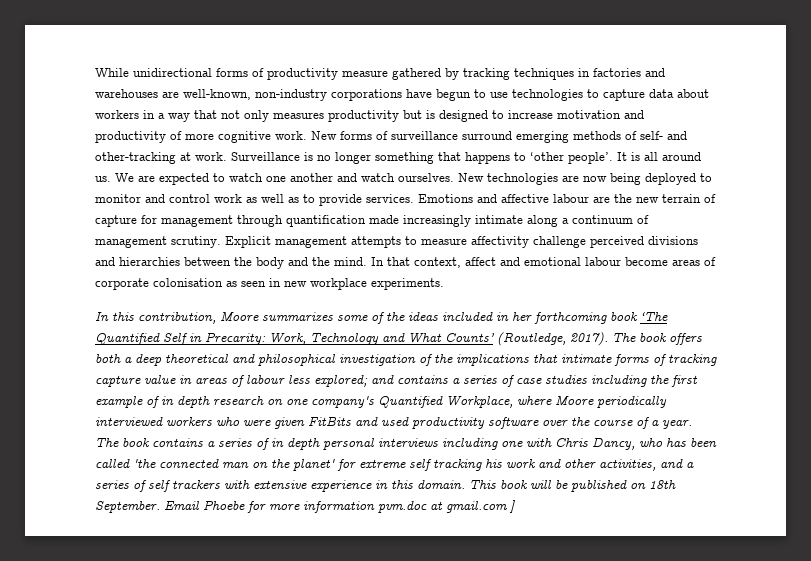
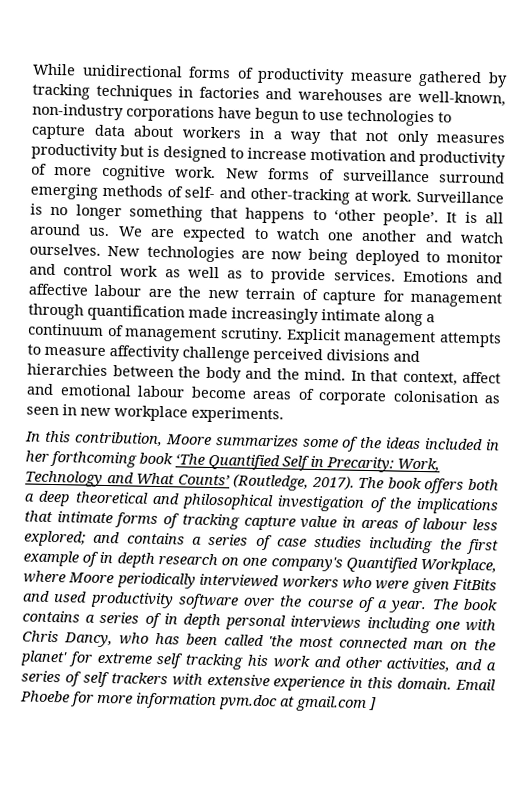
(156, 463) none -> [299,636,335,648] most
[469,480,676,492] [95,501,160,513] This book will be published on 18th September. -> (453, 683) none

